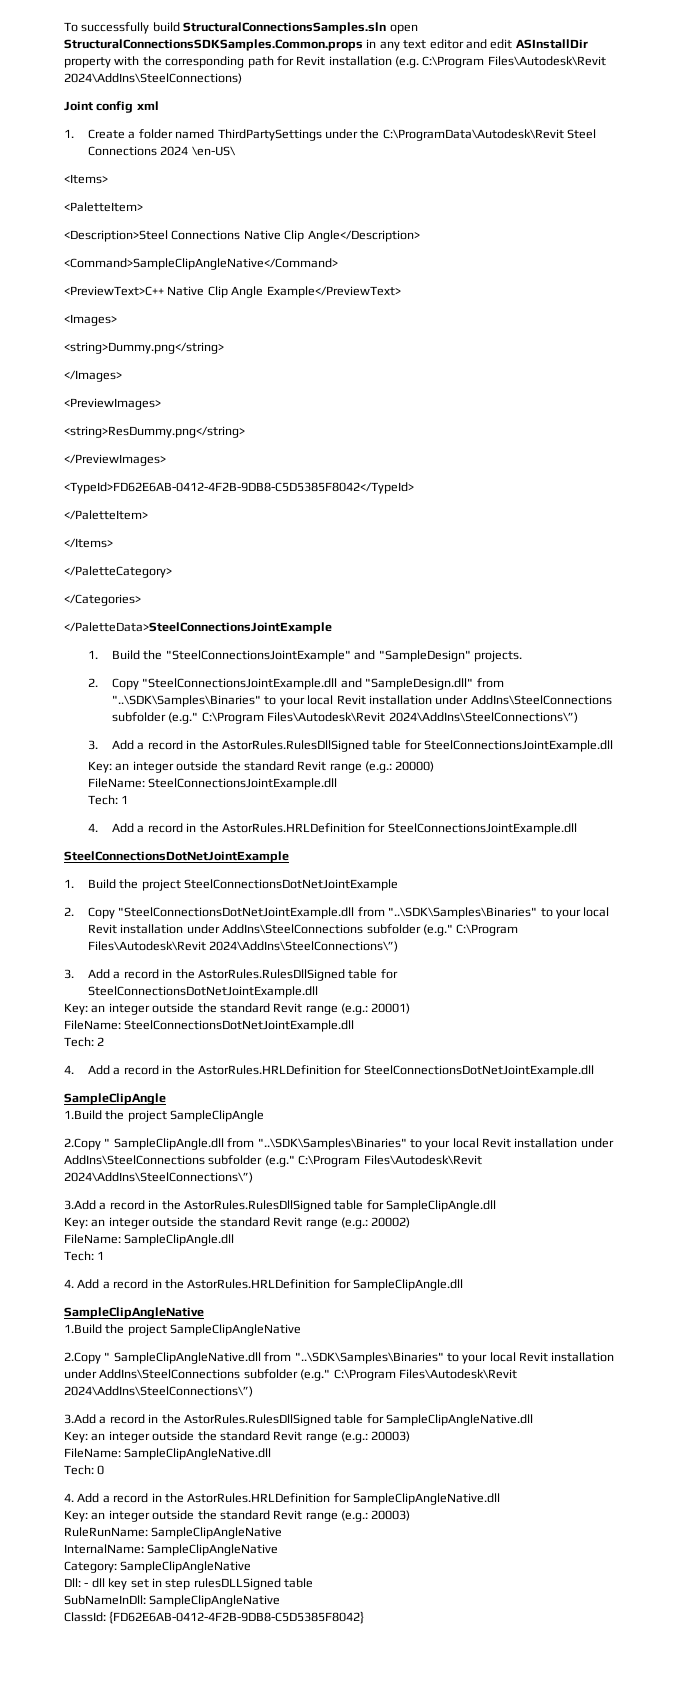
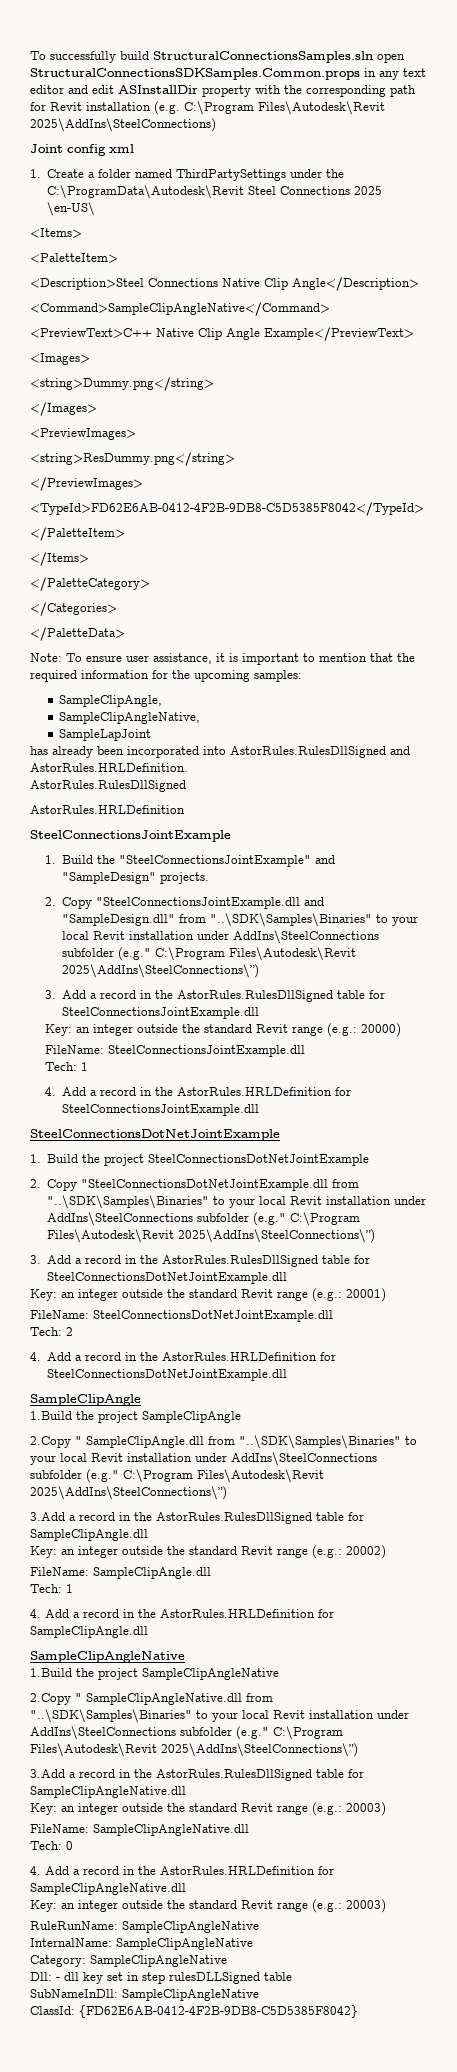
[64,73,242,84] 2024\AddIns\SteelConnections) -> [30,118,216,132] 2025\AddIns\SteelConnections)
[160,146,189,156] 2024 -> [354,186,383,195] 2025
[64,622,332,634] </PaletteData>SteelConnectionsJointExample -> [30,627,125,641] [30,653,415,665] [30,670,302,682] [58,695,162,707] [58,712,200,724] [58,729,151,741] [30,746,410,758] [30,763,188,772] [30,780,186,792] [30,805,185,814] [30,830,231,842] </PaletteData> // Note: To ensure user assistance, it is important to mention that the required information for the upcoming samples: // SampleClipAngle, // SampleClipAngleNative, // SampleLapJoint // has already been incorporated into AstorRules.RulesDllSigned and AstorRules.HRLDefinition. // AstorRules.RulesDllSigned // AstorRules.HRLDefinition // SteelConnectionsJointExample
[388,712,578,723] 2024\AddIns\SteelConnections\”) -> [62,964,260,978] 2025\AddIns\SteelConnections\”)
[209,941,399,952] 2024\AddIns\SteelConnections\”) -> [178,1229,376,1243] 2025\AddIns\SteelConnections\”)
[64,1172,253,1183] 2024\AddIns\SteelConnections\”) -> [30,1486,227,1500] 2025\AddIns\SteelConnections\”)
[64,1386,253,1397] 2024\AddIns\SteelConnections\”) -> [161,1743,358,1757] 2025\AddIns\SteelConnections\”)

